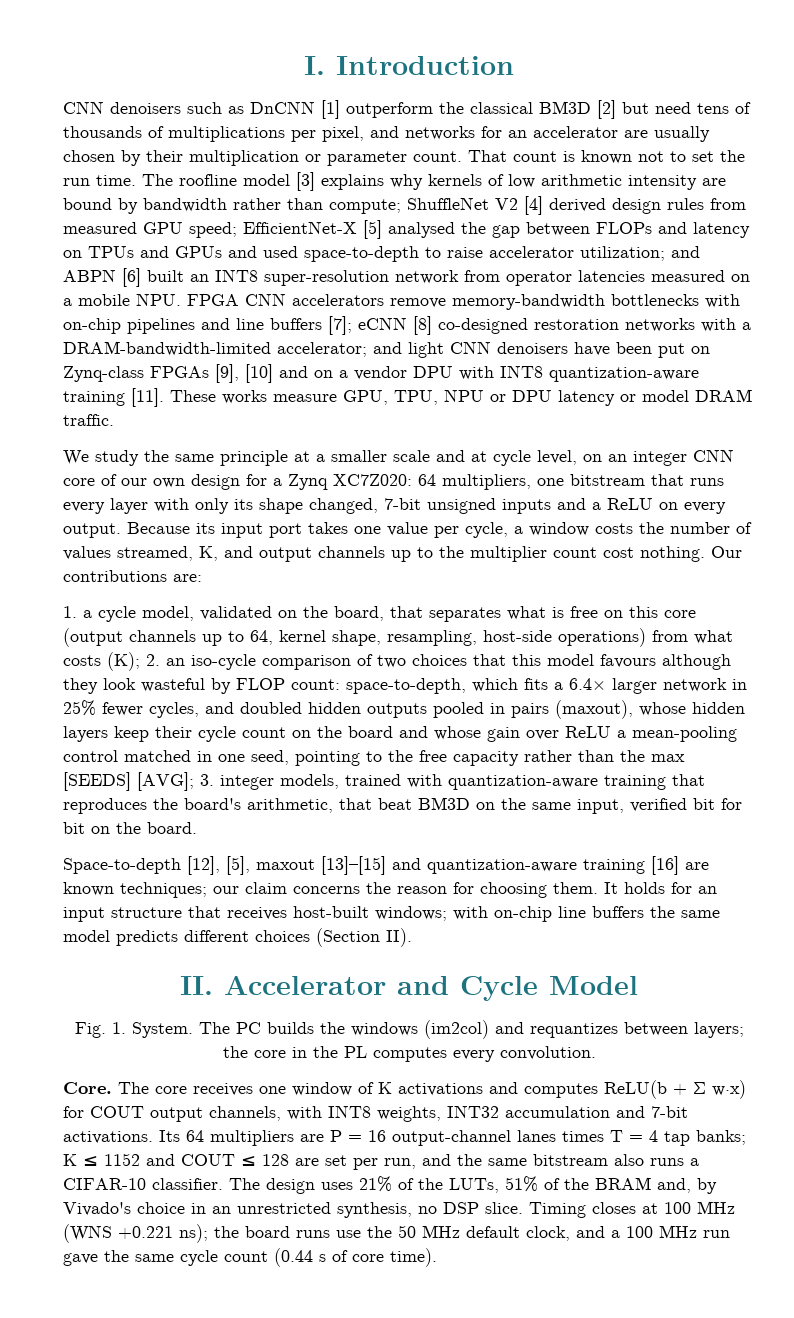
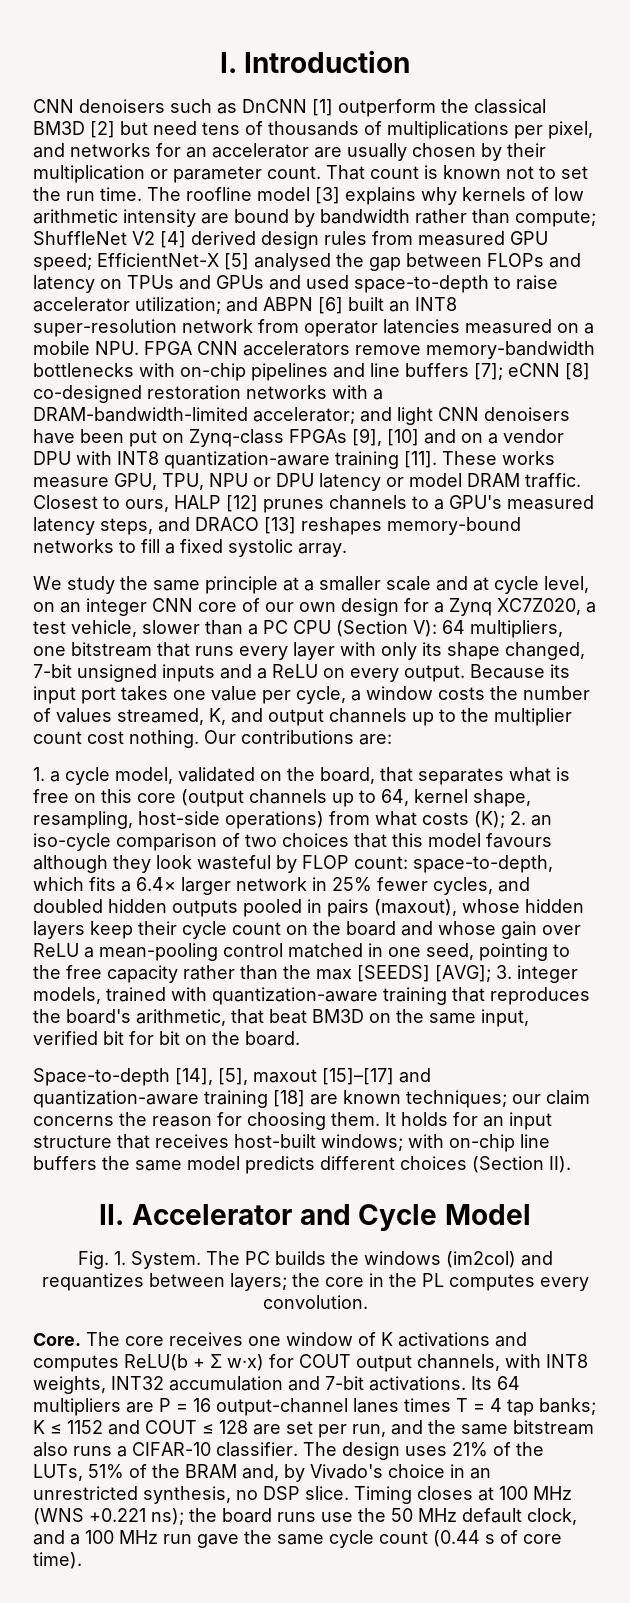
(114, 420) none -> [33,495,594,513] [33,517,521,535] [33,539,347,557] Closest to ours, HALP [12] prunes channels to a GPU's measured latency steps, and DRACO [13] reshapes memory-bound networks to fill a fixed systolic array.
[333,474,412,486] XC7Z020: -> [497,598,596,615] [33,620,437,637] XC7Z020, a test vehicle, slower than a PC CPU (Section V):
[187,856,220,875] [12], -> [175,1068,213,1085] [14],
[321,856,386,875] [13]–[15] -> [322,1068,394,1085] [15]–[17]
[651,856,679,875] [16] -> [273,1090,305,1107] [18]

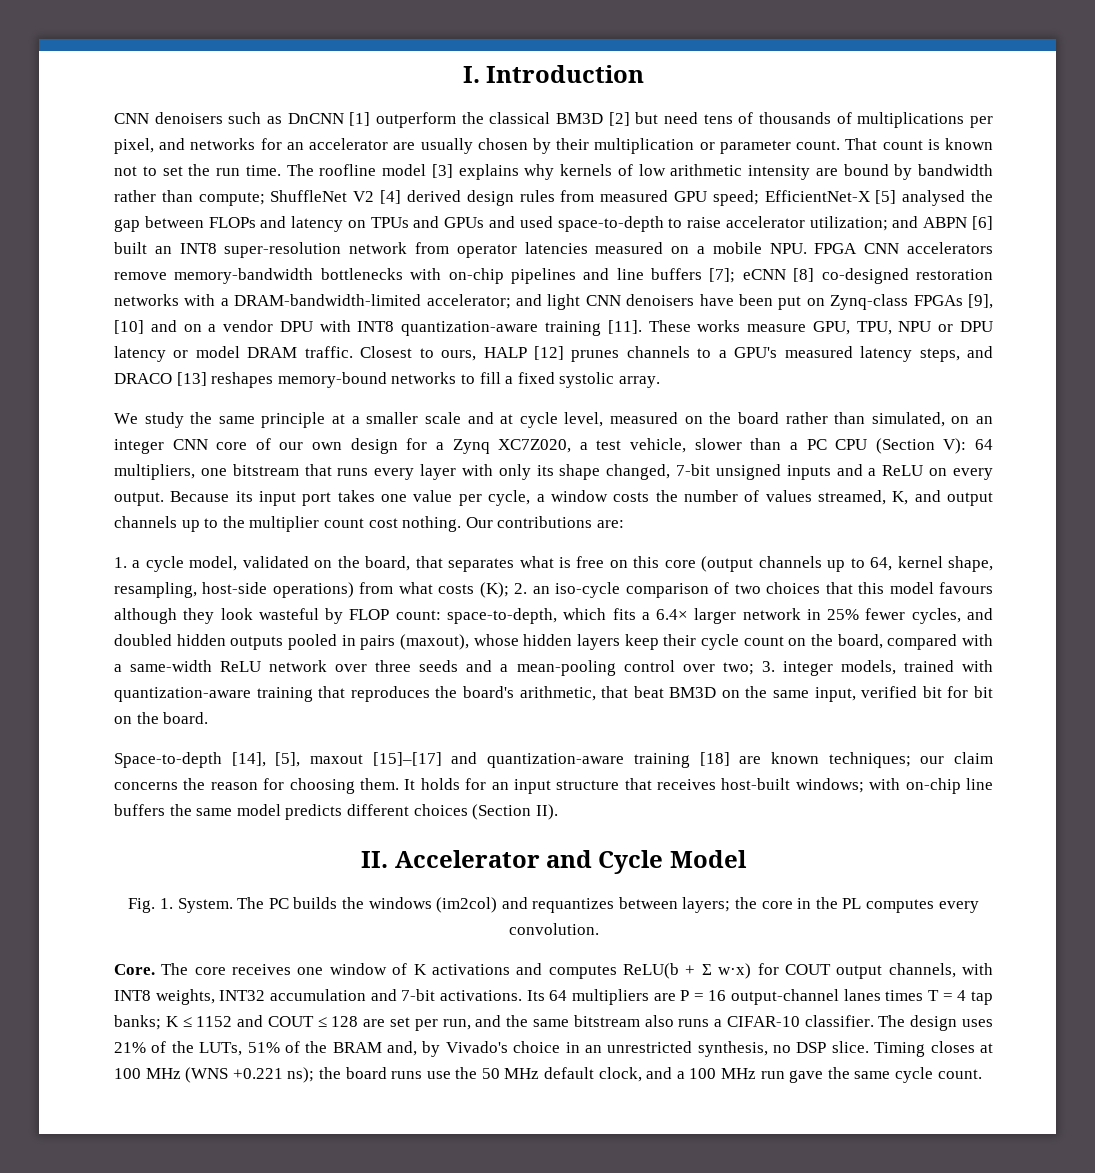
(589, 584) none -> [610,412,945,427] measured on the board rather than simulated,
[346,921,581,939] [33,943,570,961] [33,965,491,983] board and whose gain over ReLU a mean-pooling control matched in one seed, pointing to the free capacity rather than the max [SEEDS] [AVG]; -> [837,634,993,650] [114,660,754,676] board, compared with a same-width ReLU network over three seeds and a mean-pooling control over two;
[379,1530,562,1547] [33,1552,82,1569] count (0.44 s of core time). -> [937,1069,982,1079] count.

